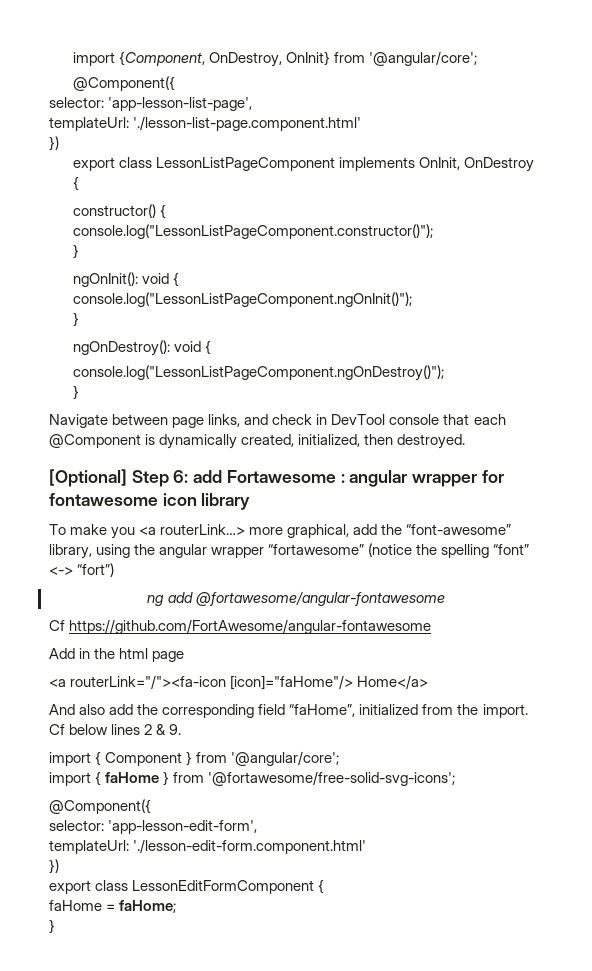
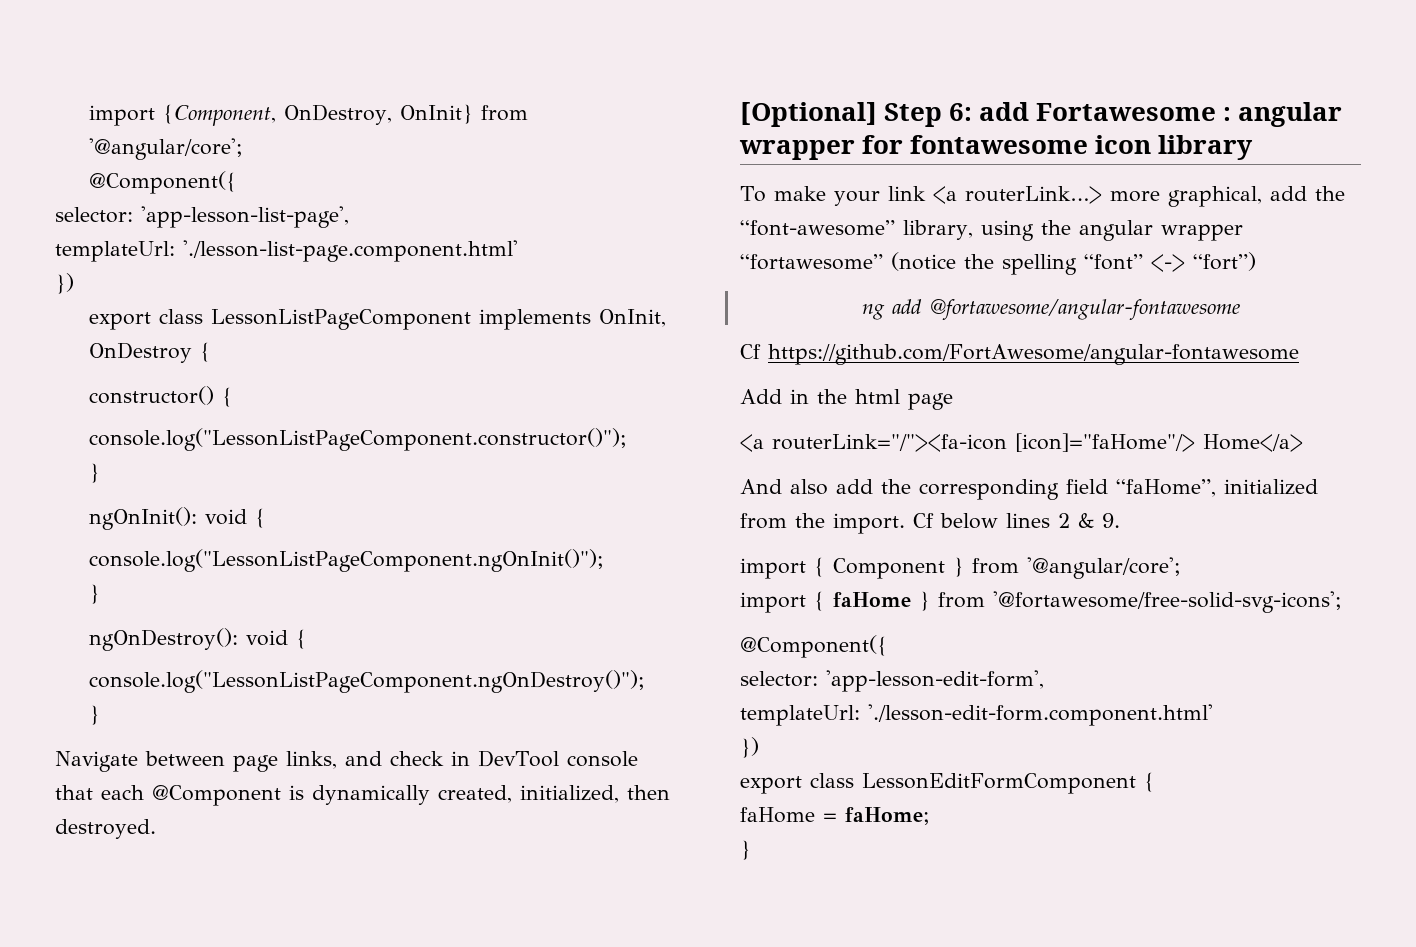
[111,527,136,539] you -> [833,186,926,206] your link

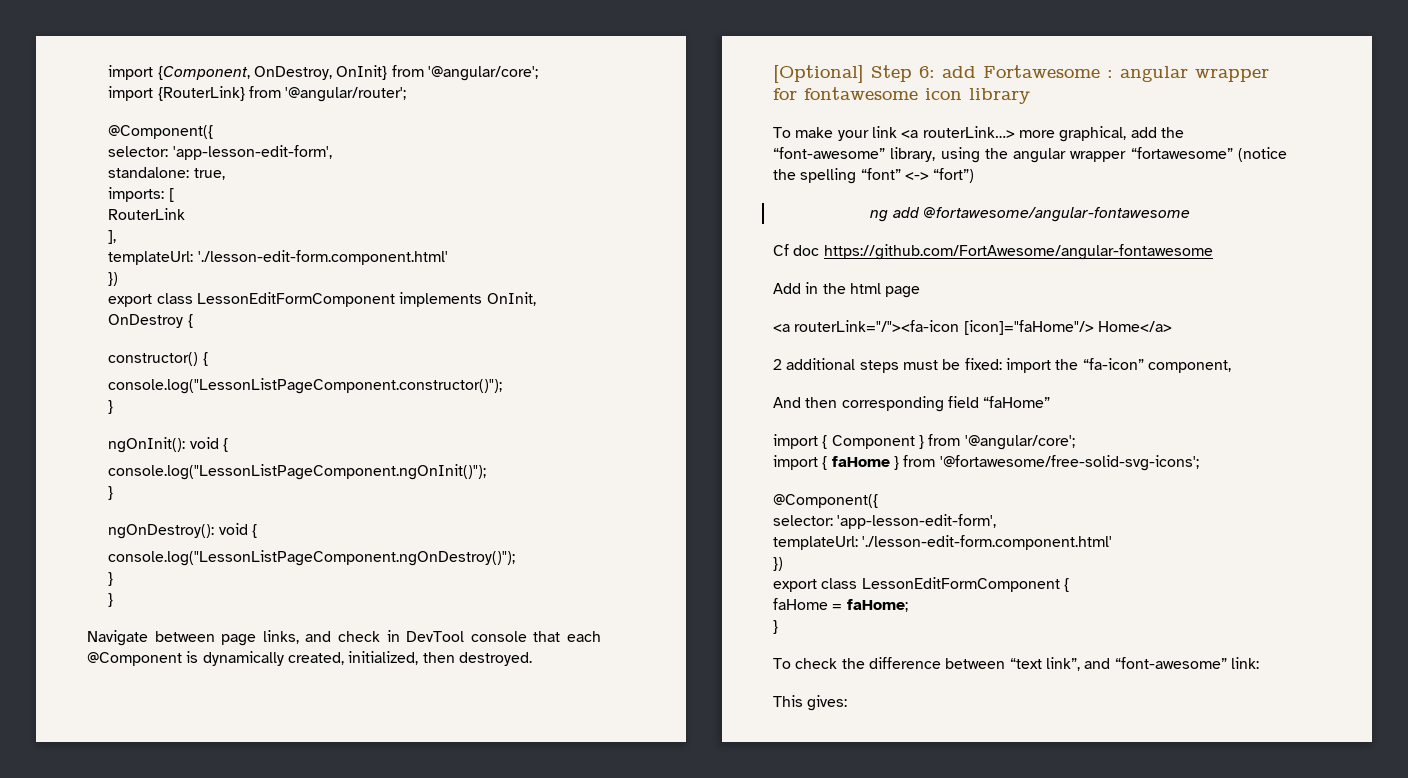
[88,171,237,194] [55,206,349,228] [55,240,518,262] [55,273,74,294] [88,309,471,330] @Component({ // selector: 'app-lesson-list-page', // templateUrl: './lesson-list-page.component.html' // }) // export class LessonListPageComponent -> [108,86,407,102] [108,125,214,139] [108,145,332,160] [108,167,225,180] [108,187,174,202] [108,208,186,220] [108,230,117,244] [108,250,448,265] [108,272,119,286] [108,292,395,307] import {RouterLink} from '@angular/router'; // @Component({ // selector: 'app-lesson-edit-form', // standalone: true, // imports: [ // RouterLink // ], // templateUrl: './lesson-edit-form.component.html' // }) // export class LessonEditFormComponent
(100, 715) none -> [108,593,114,607] // }
(761, 351) none -> [793,245,820,256] doc
[740,479,1318,500] [740,513,1120,534] And also add the corresponding field “faHome”, initialized from the import. Cf below lines 2 & 9. -> [773,358,1231,373] [773,396,1051,412] 2 additional steps must be fixed: import the “fa-icon” component, // And then corresponding field “faHome”
(751, 850) none -> [773,657,1259,671] [773,695,848,711] // To check the difference between “text link”, and “font-awesome” link: // This gives:

